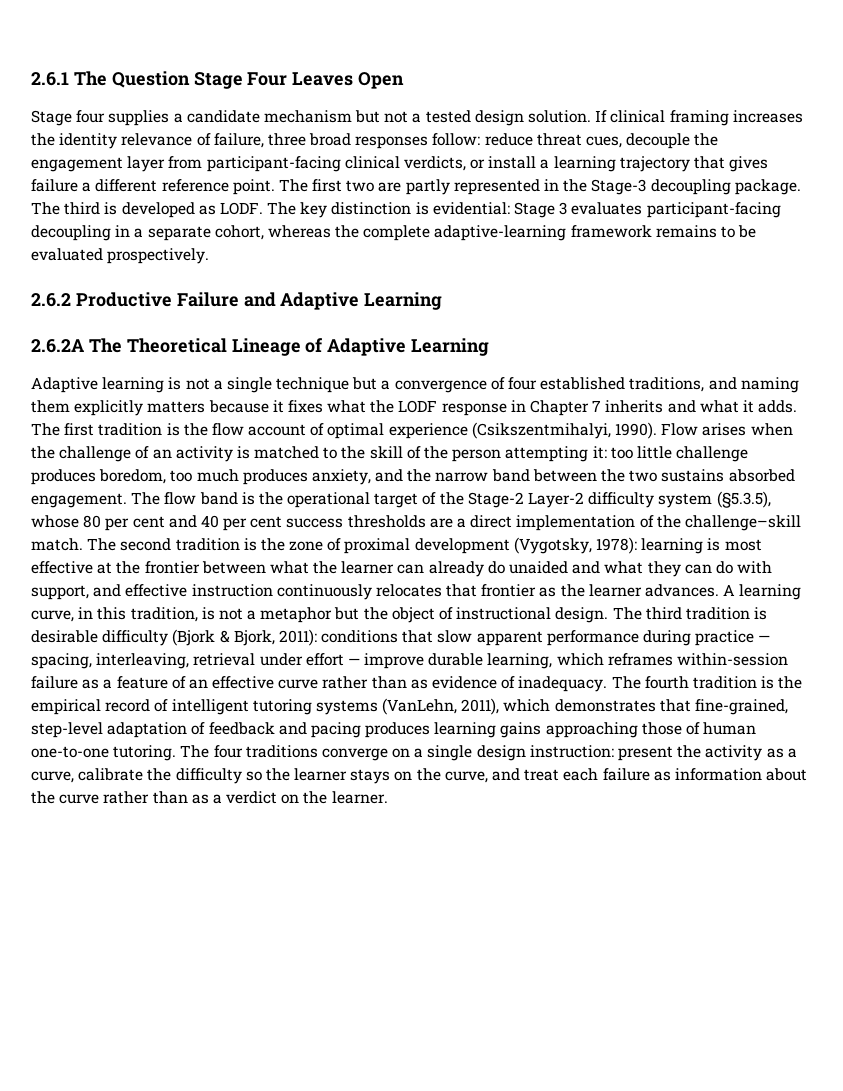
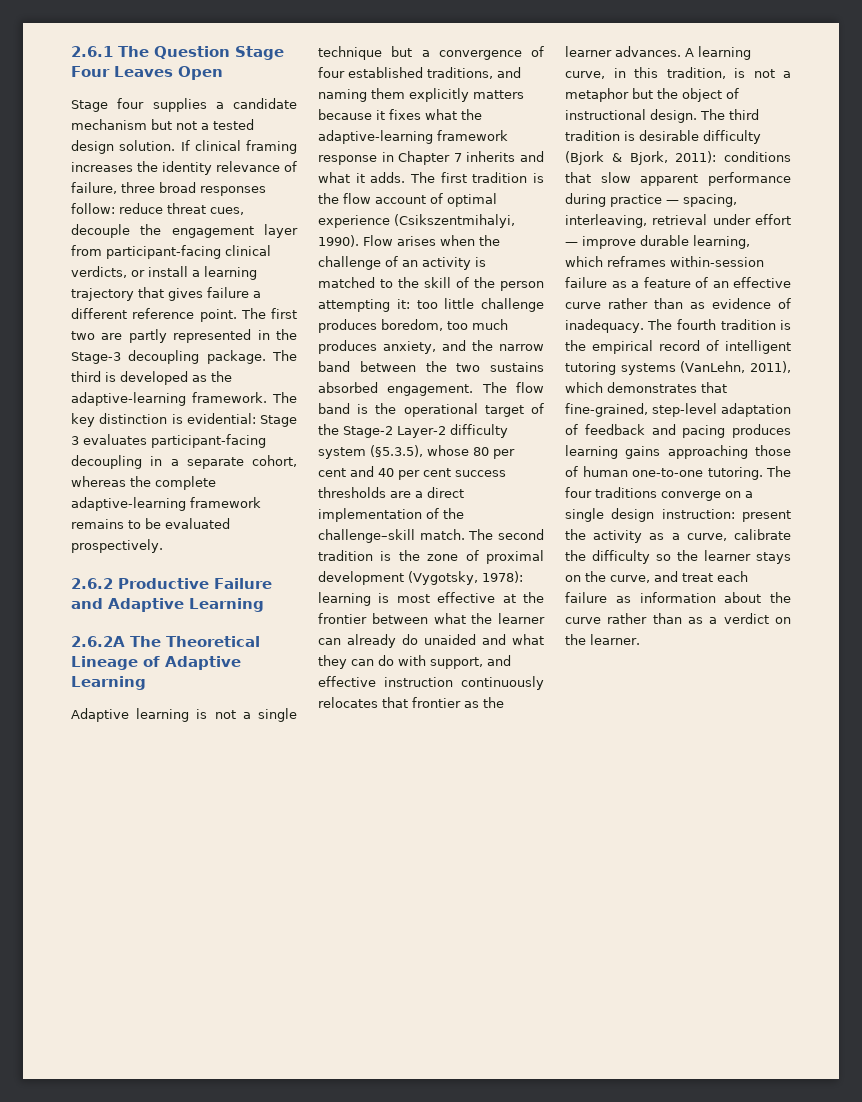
[219,202,263,215] LODF. -> [211,371,232,382] [71,392,267,406] the adaptive-learning framework.
[398,400,438,413] LODF -> [318,130,508,144] adaptive-learning framework

